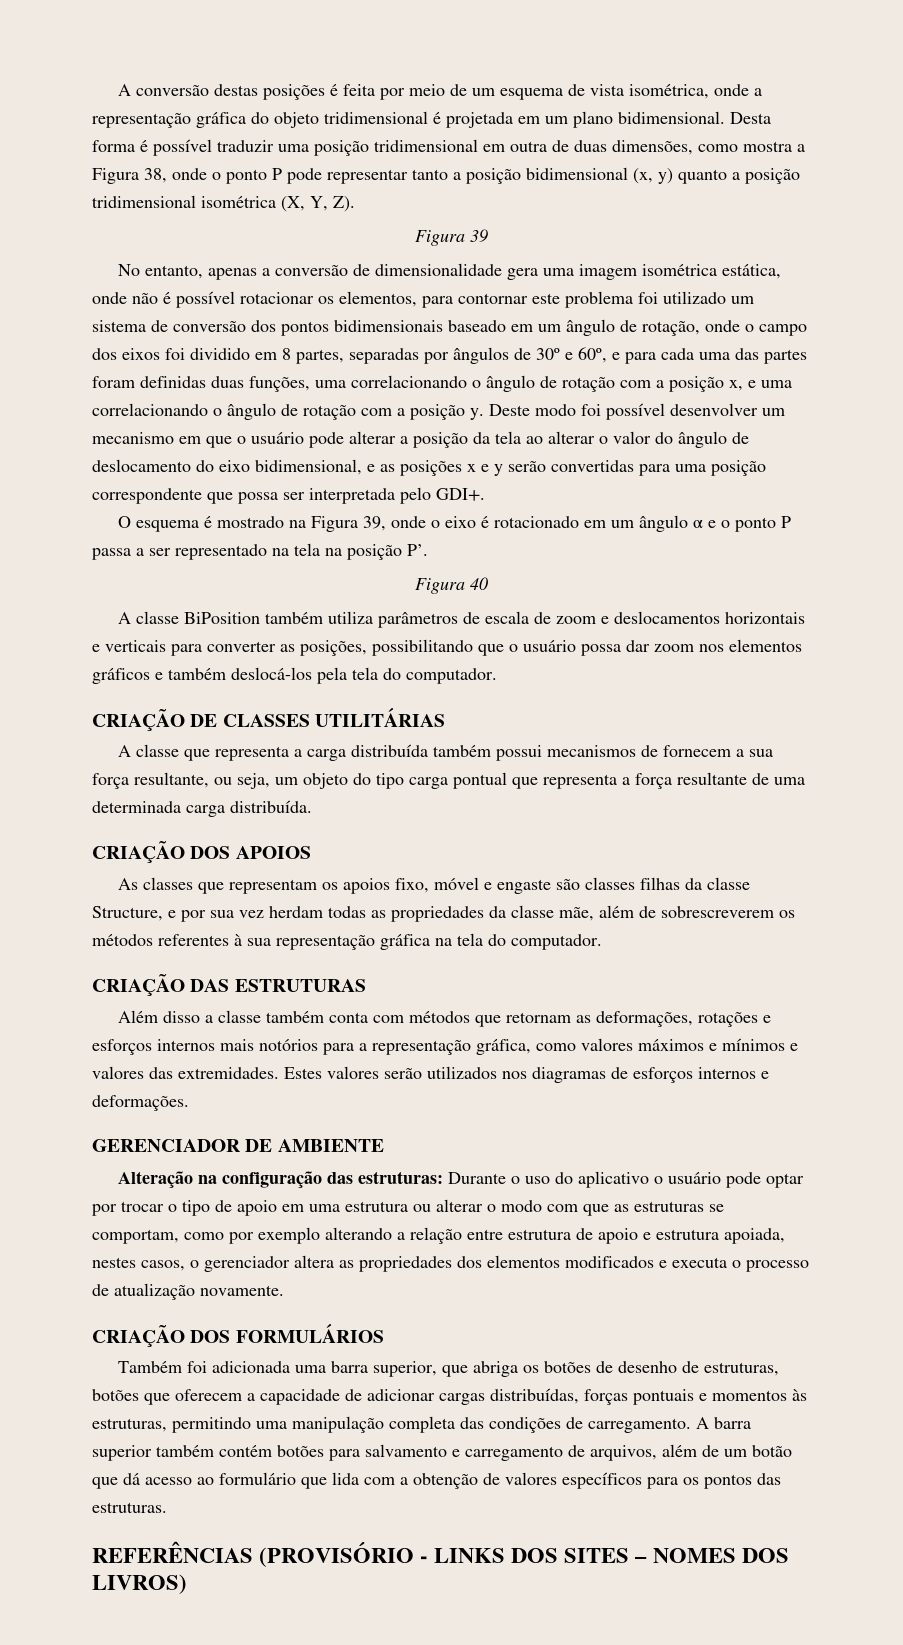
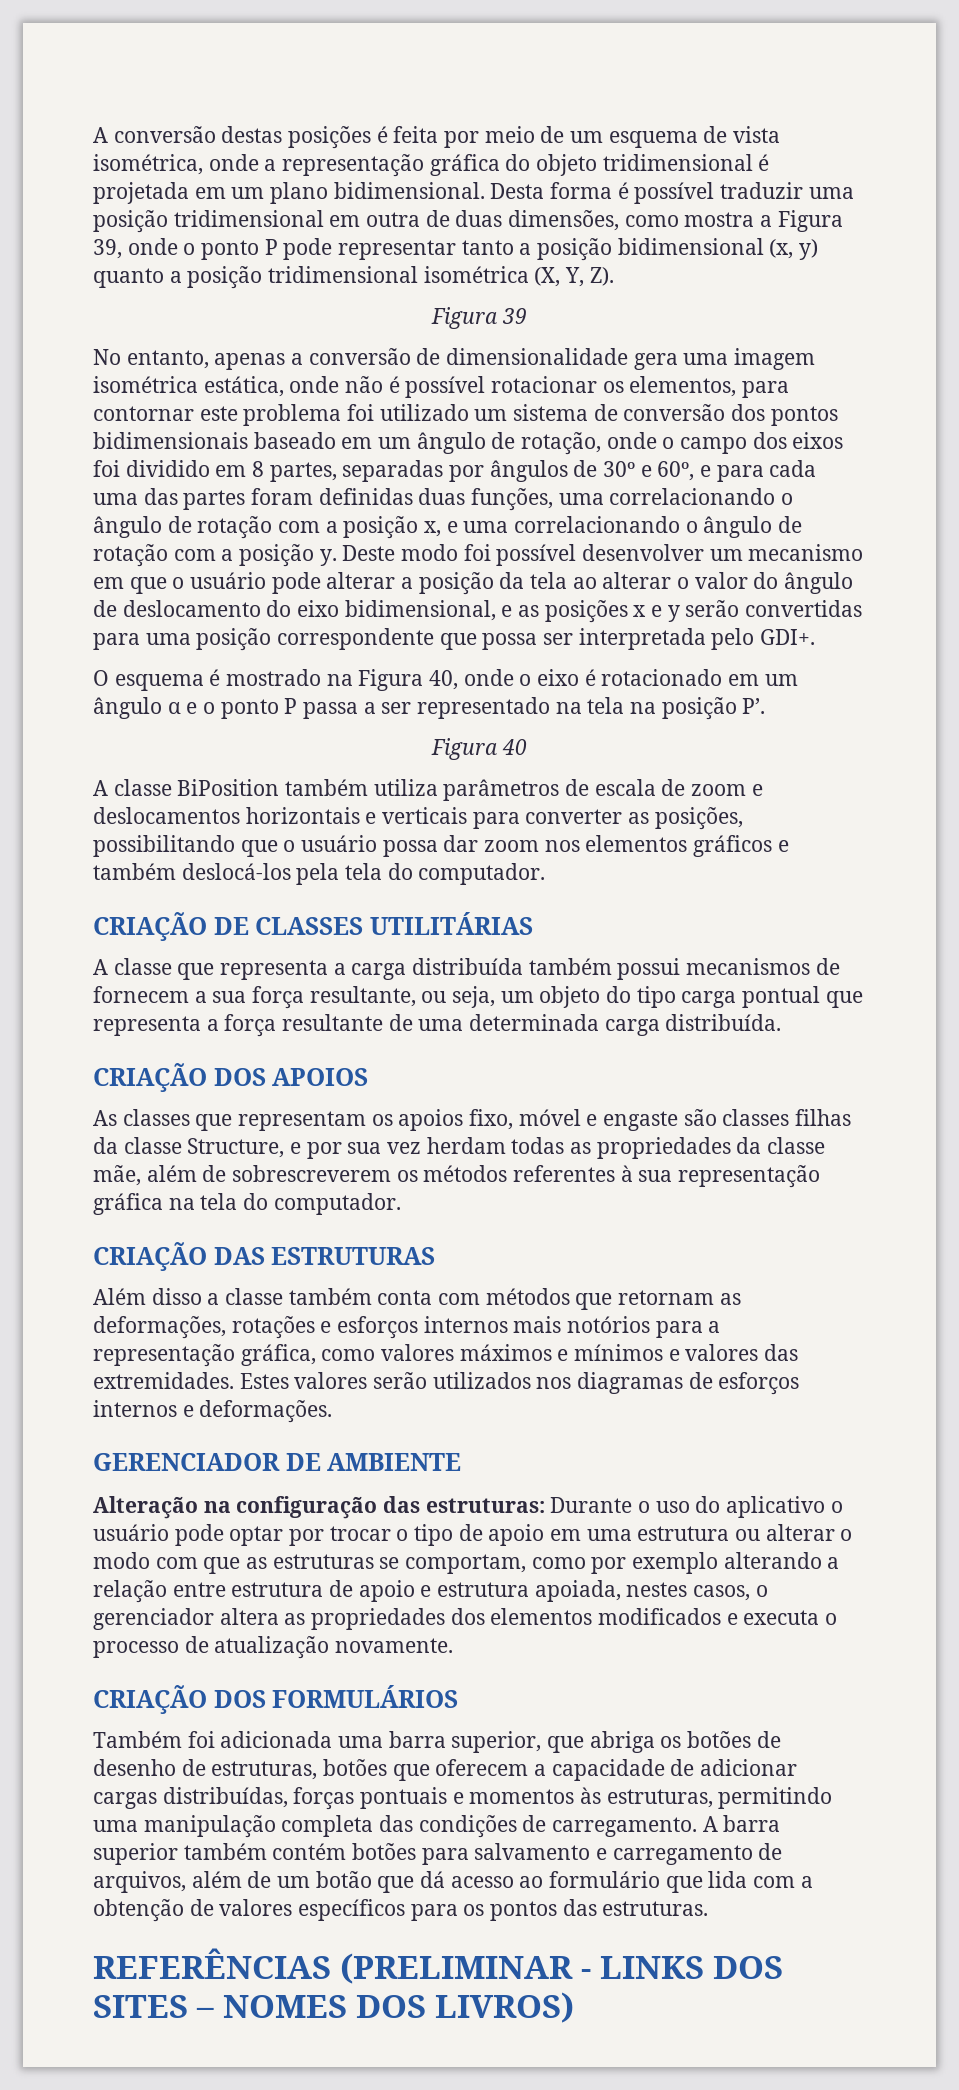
[144,168,167,183] 38, -> [93,239,122,259] 39,
[363,516,387,531] 39, -> [429,670,459,690] 40,
[259,1541,415,1567] (PROVISÓRIO -> [340,1953,573,1984] (PRELIMINAR

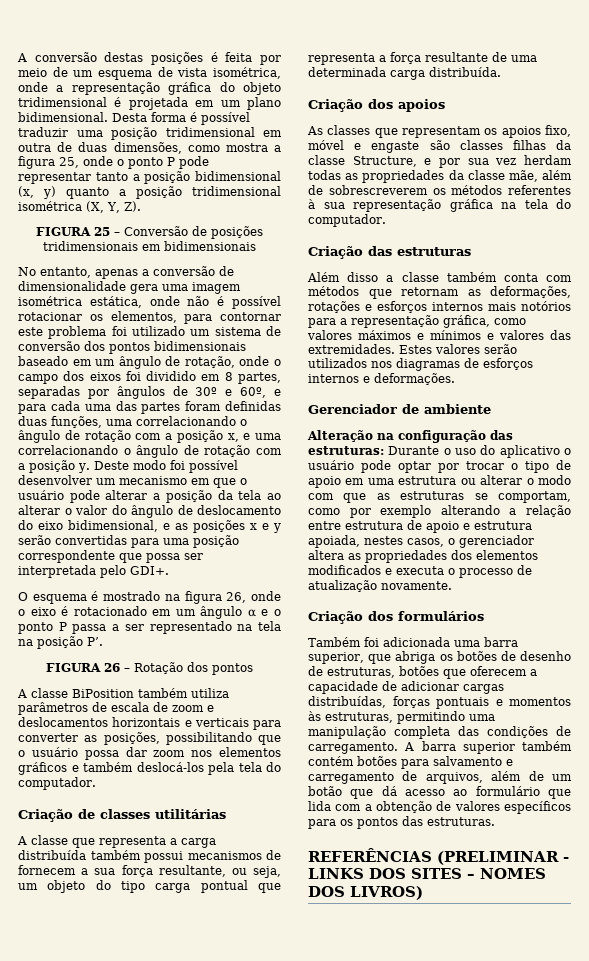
[777,210,843,232] [93,239,122,259] Figura 39, -> [18,156,79,169] figura 25,
[431,307,527,329] Figura 39 -> [36,226,263,239] [43,241,256,251] FIGURA 25 – Conversão de posições tridimensionais em bidimensionais
[358,669,459,691] Figura 40, -> [184,591,247,604] figura 26,
[431,738,527,760] Figura 40 -> [46,662,253,675] FIGURA 26 – Rotação dos pontos
[93,912,533,941] CRIAÇÃO DE CLASSES UTILITÁRIAS -> [18,809,226,822] Criação de classes utilitárias
[93,1063,369,1092] CRIAÇÃO DOS APOIOS -> [308,99,445,112] Criação dos apoios
[93,1242,436,1271] CRIAÇÃO DAS ESTRUTURAS -> [308,246,471,259] Criação das estruturas
[93,1453,462,1471] GERENCIADOR DE AMBIENTE -> [308,404,491,414] Gerenciador de ambiente
[93,1685,459,1714] CRIAÇÃO DOS FORMULÁRIOS -> [308,611,484,624] Criação dos formulários

